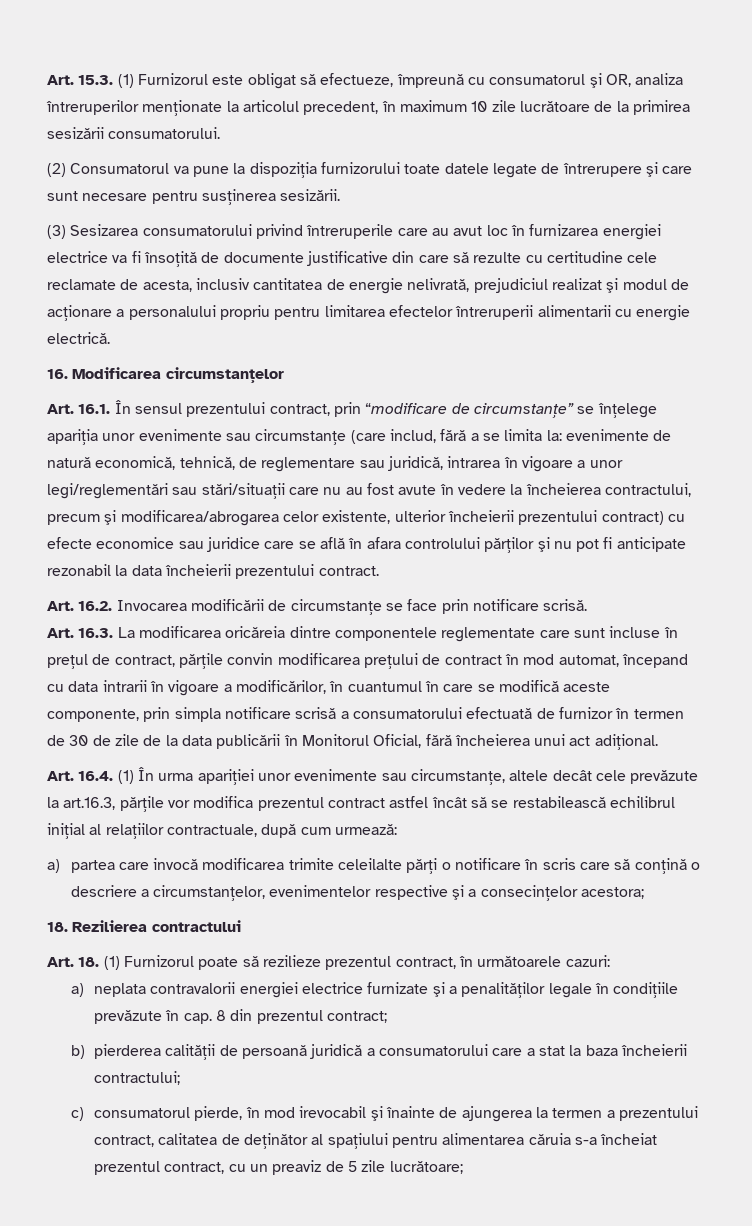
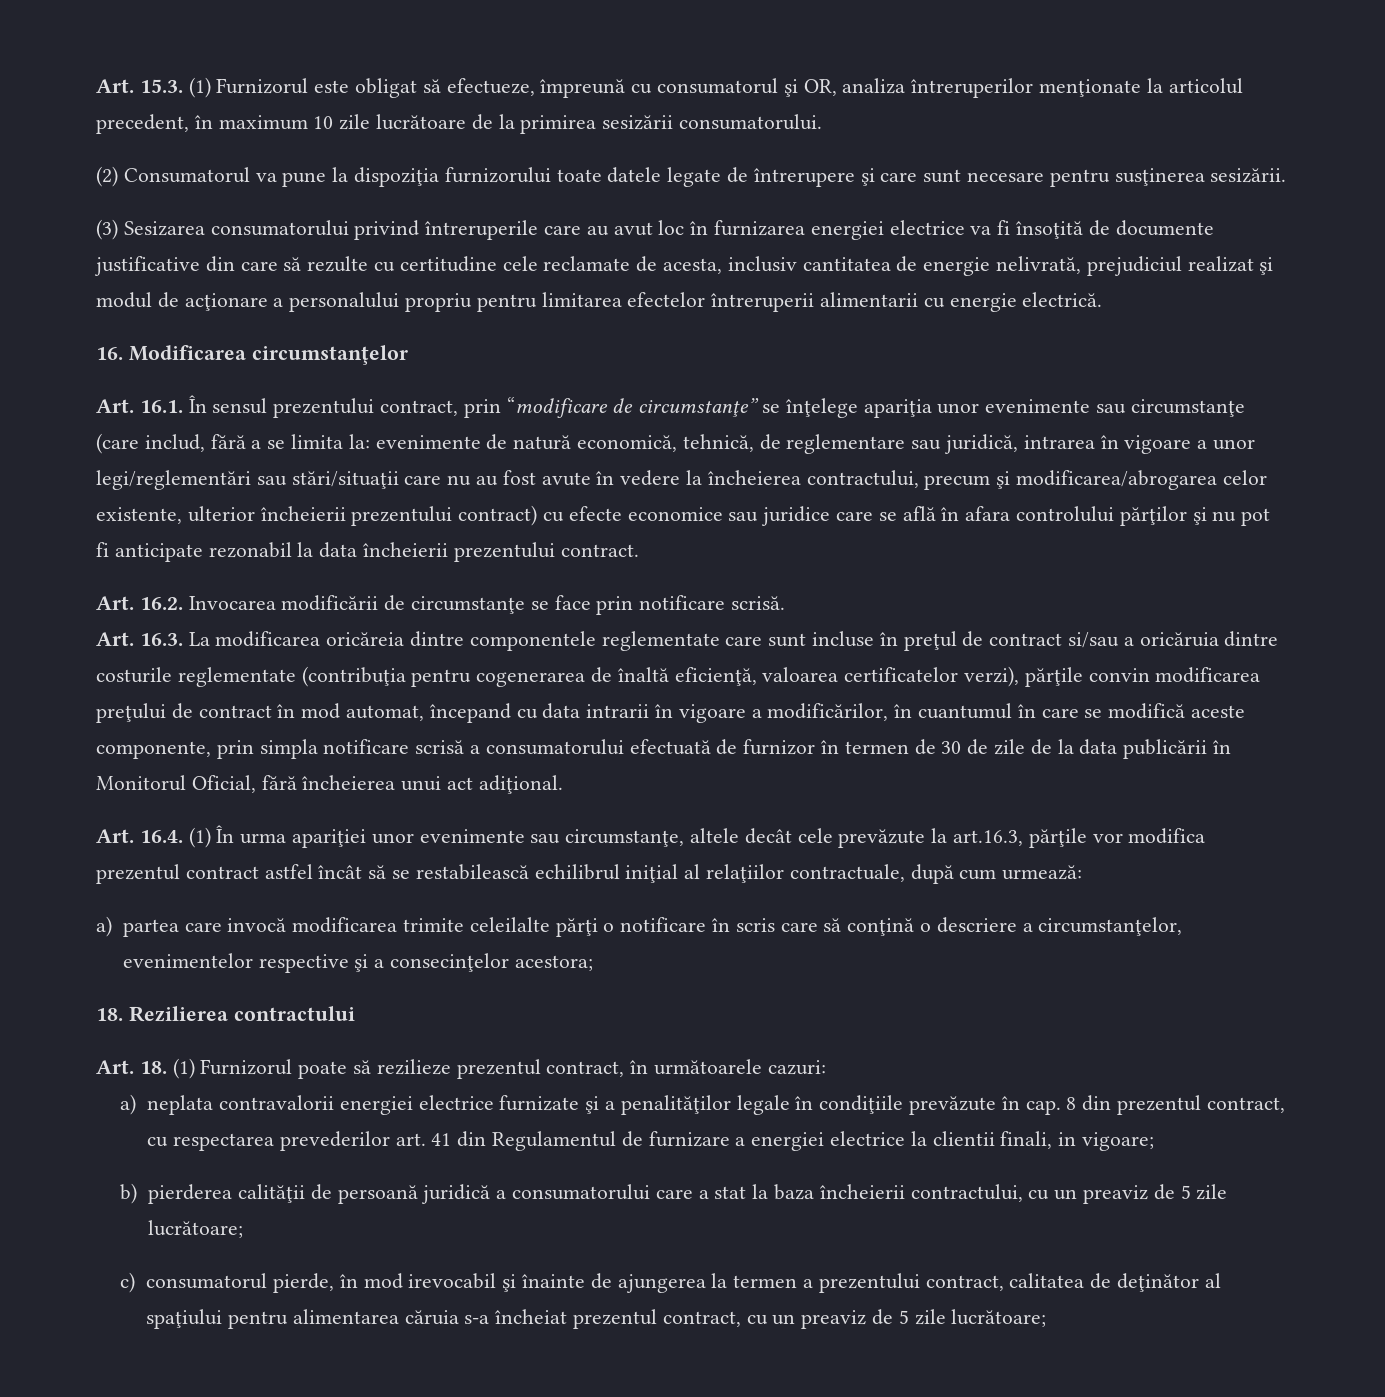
[114,655,175,667] contract, -> [989,631,1279,648] [96,666,1020,687] contract si/sau a oricăruia dintre costurile reglementate (contribuţia pentru cogenerarea de înaltă eficienţă, valoarea certificatelor verzi),
[326,1011,387,1023] contract; -> [1206,1097,1285,1113] [147,1131,1155,1151] contract, cu respectarea prevederilor art. 41 din Regulamentul de furnizare a energiei electrice la clientii finali, in vigoare;
[93,1071,180,1085] contractului; -> [910,1184,1228,1204] [148,1220,244,1238] contractului, cu un preaviz de 5 zile lucrătoare;

